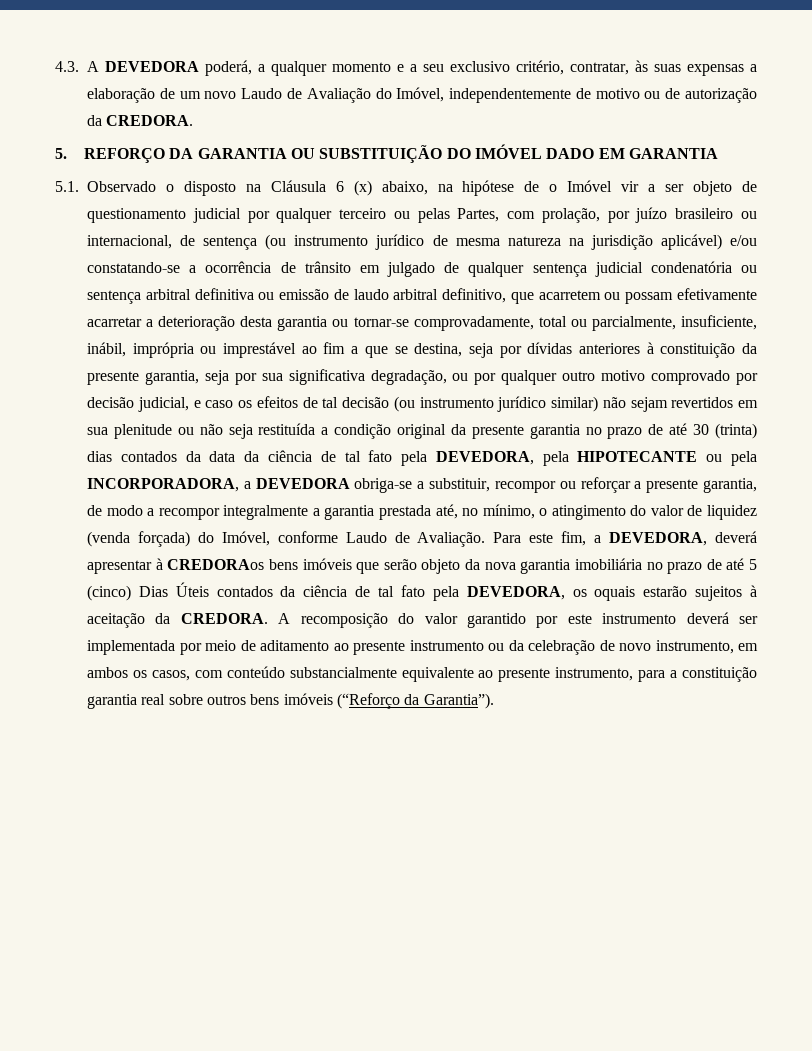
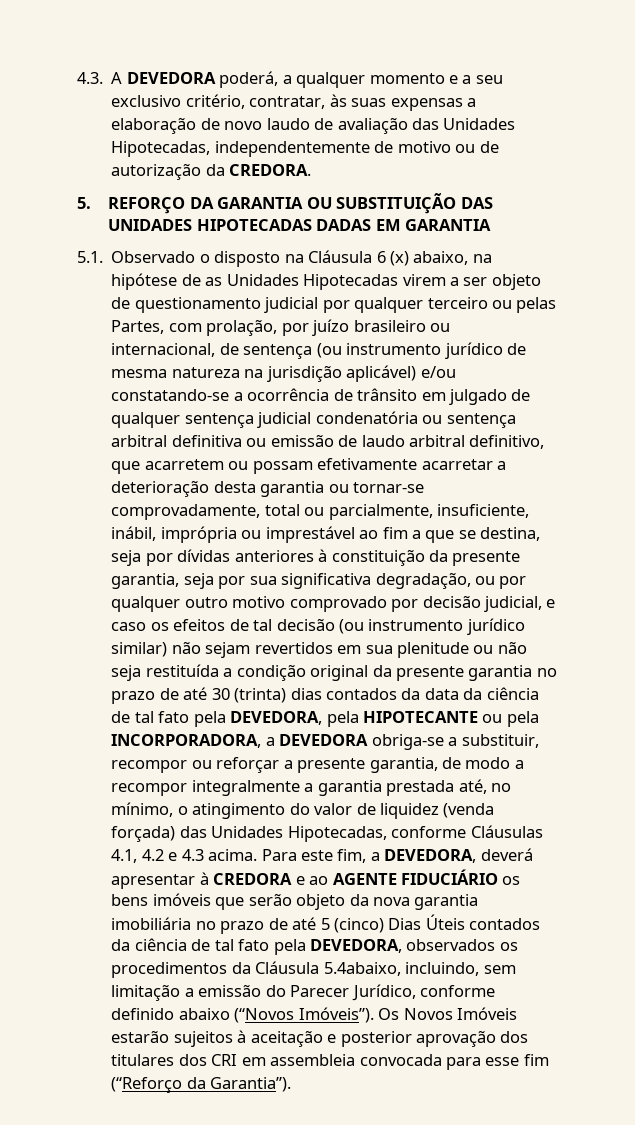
[179,87,445,103] um novo Laudo de Avaliação do Imóvel, -> [224,117,516,134] [111,141,211,157] novo laudo de avaliação das Unidades Hipotecadas,
[446,144,595,159] DO IMÓVEL DADO -> [460,197,493,209] [108,219,372,231] DAS UNIDADES HIPOTECADAS DADAS
[549,180,640,192] o Imóvel vir -> [205,274,446,290] as Unidades Hipotecadas virem
[197,531,486,547] do Imóvel, conforme Laudo de Avaliação. -> [179,825,543,842] [111,849,258,863] das Unidades Hipotecadas, conforme Cláusulas 4.1, 4.2 e 4.3 acima.
[167,559,265,570] CREDORAos -> [213,869,521,885] CREDORA e ao AGENTE FIDUCIÁRIO os
[572,585,758,601] [87,612,758,628] [87,640,758,655] [87,666,757,682] [87,693,333,709] os oquais estarão sujeitos à aceitação da CREDORA. A recomposição do valor garantido por este instrumento deverá ser implementada por meio de aditamento ao presente instrumento ou da celebração de novo instrumento, em ambos os casos, com conteúdo substancialmente equivalente ao presente instrumento, para a constituição garantia real sobre outros bens imóveis -> [406,939,518,951] [111,961,516,978] [111,984,495,1001] [111,1007,517,1023] [111,1030,529,1047] [111,1054,549,1070] observados os procedimentos da Cláusula 5.4abaixo, incluindo, sem limitação a emissão do Parecer Jurídico, conforme definido abaixo (“Novos Imóveis”). Os Novos Imóveis estarão sujeitos à aceitação e posterior aprovação dos titulares dos CRI em assembleia convocada para esse fim

